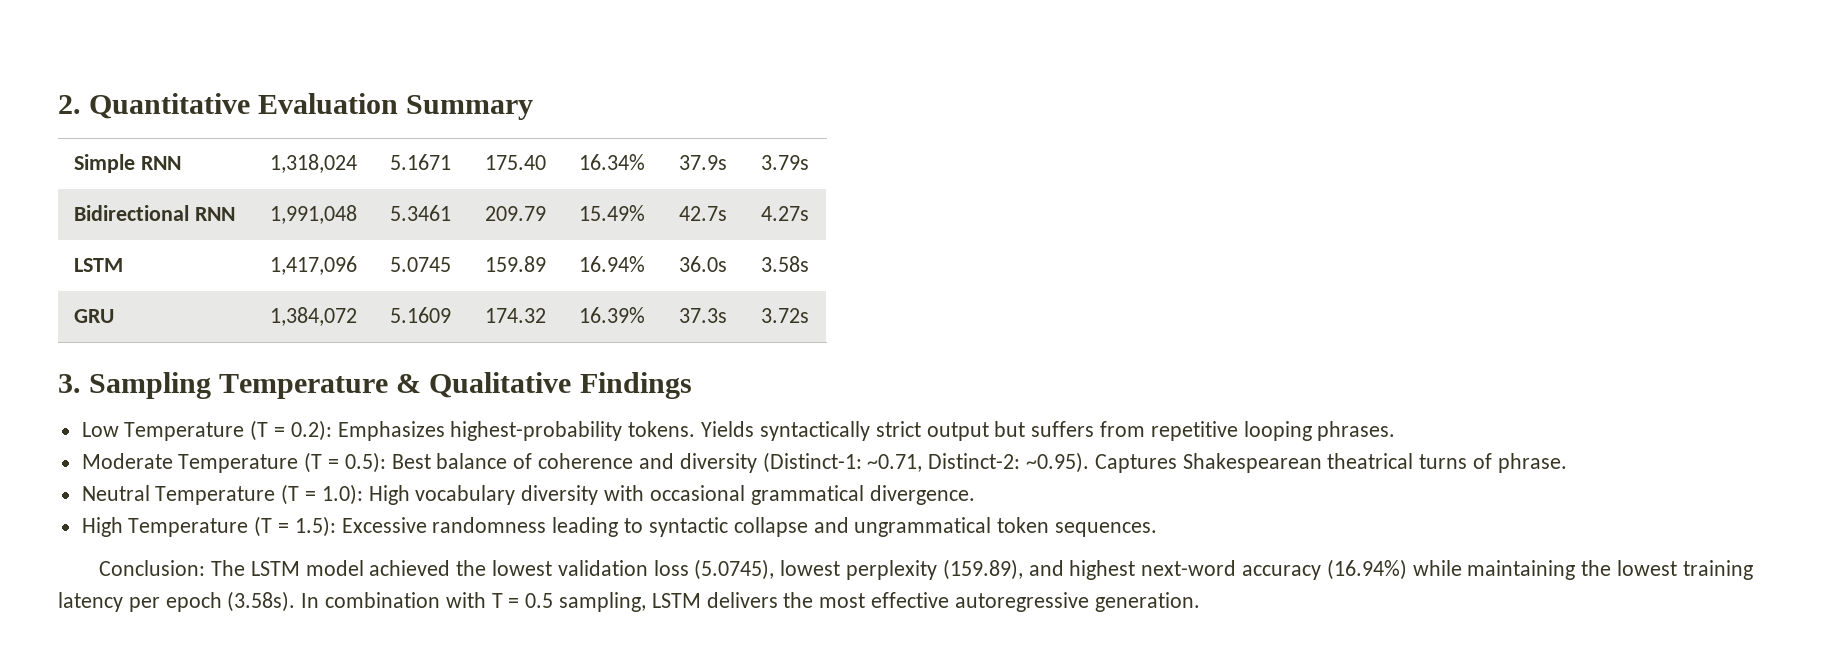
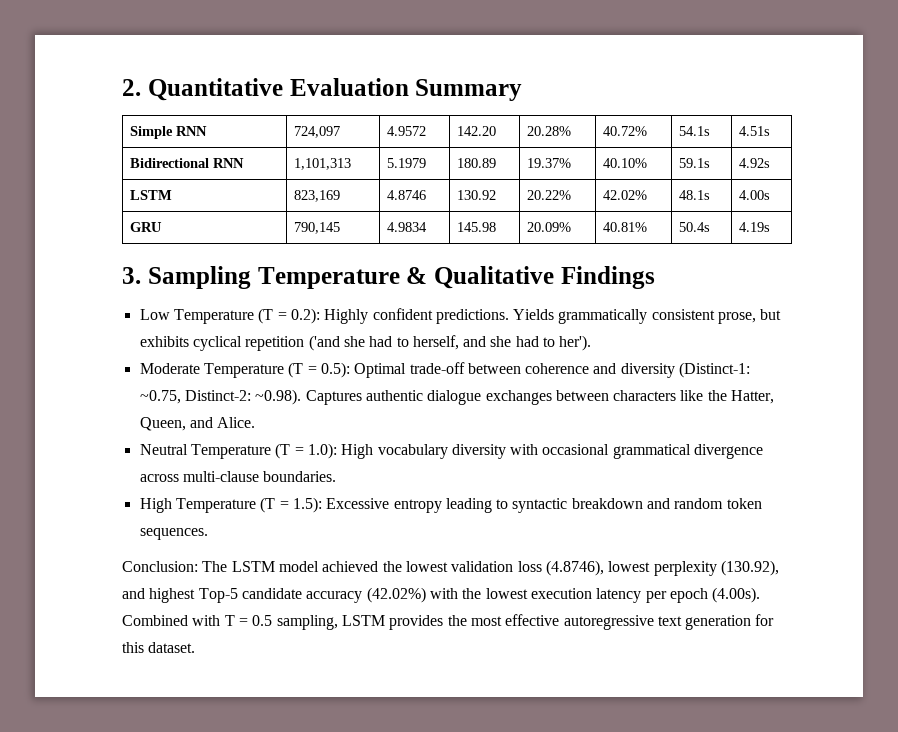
[270,154,358,173] [390,154,452,170] [485,155,547,170] [579,154,646,170] [679,155,728,170] [761,155,810,170] [74,205,236,221] [270,205,358,224] [390,205,452,221] [485,206,547,221] [579,205,646,221] [679,206,728,221] [761,206,810,221] [74,258,124,272] [270,256,358,275] [390,257,452,272] [485,256,547,272] [579,256,646,272] [679,256,728,272] [761,256,810,272] [74,309,115,323] [270,307,358,326] [390,307,452,323] [485,308,547,323] [579,307,646,323] [679,308,728,323] [761,308,810,323] 1,318,024 | 5.1671 | 175.40 | 16.34% | 37.9s | 3.79s // Bidirectional RNN | 1,991,048 | 5.3461 | 209.79 | 15.49% | 42.7s | 4.27s // LSTM | 1,417,096 | 5.0745 | 159.89 | 16.94% | 36.0s | 3.58s // GRU | 1,384,072 | 5.1609 | 174.32 | 16.39% | 37.3s | 3.72s -> [293,126,340,138] [386,126,426,136] [456,126,496,136] [526,126,571,136] [602,126,647,136] [678,126,710,136] [738,126,770,136] [129,158,244,168] [293,158,351,170] [386,158,426,168] [456,158,496,168] [526,158,571,168] [602,158,647,168] [678,158,710,168] [738,158,770,168] [129,190,172,200] [293,190,340,202] [386,190,426,200] [456,190,496,200] [526,190,571,200] [602,190,647,200] [678,190,710,200] [738,190,770,200] [129,222,162,232] [293,222,340,234] [386,222,427,232] [456,222,496,232] [526,222,571,232] [602,222,647,232] [678,222,710,232] [738,222,770,232] 724,097 | 4.9572 | 142.20 | 20.28% | 40.72% | 54.1s | 4.51s // Bidirectional RNN | 1,101,313 | 5.1979 | 180.89 | 19.37% | 40.10% | 59.1s | 4.92s // LSTM | 823,169 | 4.8746 | 130.92 | 20.22% | 42.02% | 48.1s | 4.00s // GRU | 790,145 | 4.9834 | 145.98 | 20.09% | 40.81% | 50.4s | 4.19s
[337,421,1396,441] Emphasizes highest-probability tokens. Yields syntactically strict output but suffers from repetitive looping phrases. -> [324,308,782,324] [139,335,592,351] Highly confident predictions. Yields grammatically consistent prose, but exhibits cyclical repetition ('and she had to herself, and she had to her').
[391,453,533,469] Best balance of -> [354,362,521,378] Optimal trade-off between
[867,452,1567,473] ~0.71, Distinct-2: ~0.95). Captures Shakespearean theatrical turns of phrase. -> [139,389,775,405] [139,417,256,431] ~0.75, Distinct-2: ~0.98). Captures authentic dialogue exchanges between characters like the Hatter, Queen, and Alice.
[869,485,975,505] divergence. -> [694,444,764,459] [139,471,337,482] divergence across multi-clause boundaries.
[432,517,547,533] randomness -> [393,499,442,513] entropy
[733,517,992,537] collapse and ungrammatical -> [571,498,724,509] breakdown and random
[694,559,775,580] (5.0745), -> [545,560,604,576] (4.8746),
[942,559,1023,580] (159.89), -> [720,560,779,576] (130.92),
[1141,559,1753,580] next-word accuracy (16.94%) while maintaining the lowest training -> [198,587,592,603] Top-5 candidate accuracy (42.02%) with the lowest execution
[227,591,441,612] (3.58s). In combination -> [712,587,761,603] [122,615,188,626] (4.00s). Combined
[706,592,778,608] delivers -> [389,615,444,630] provides
[1094,592,1200,612] generation. -> [657,614,775,630] [122,642,196,653] text generation for this dataset.

